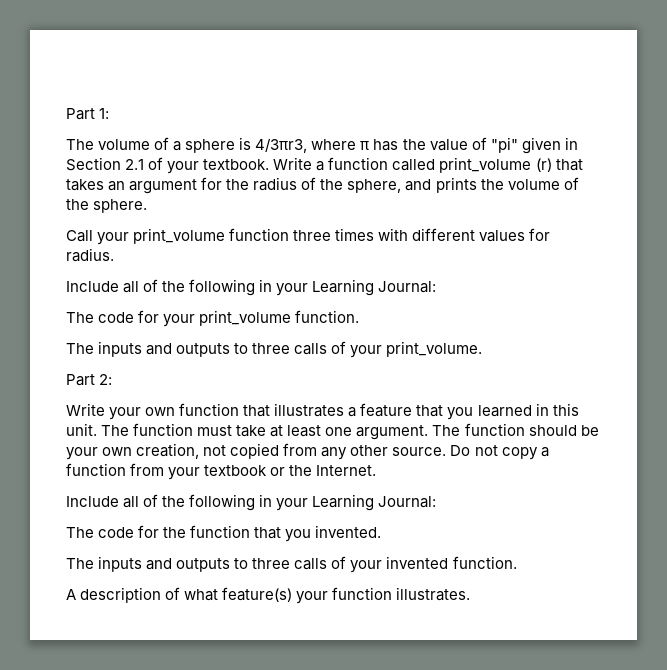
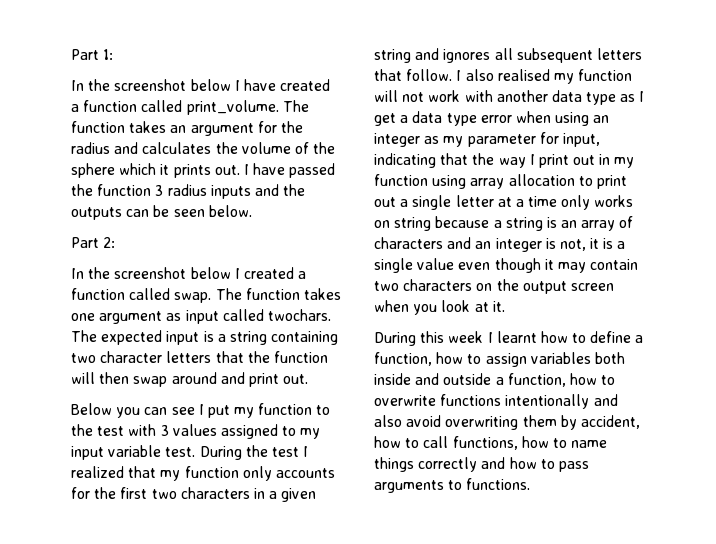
[66,137,578,154] [66,157,583,174] The volume of a sphere is 4/3πr3, where π has the value of "pi" given in Section 2.1 of your textbook. Write a function called print_volume (r) that -> [71,79,331,91] [71,100,309,115] [71,121,125,133] In the screenshot below I have created a function called print_volume. The function
[301,177,579,193] [66,199,148,213] [66,228,551,245] [66,248,114,262] [66,279,437,296] [66,310,360,327] [66,341,483,358] [66,374,113,386] [66,403,579,420] [66,423,599,440] [66,443,549,460] [66,463,377,480] [66,494,437,511] [66,525,382,542] [66,556,517,573] [66,587,471,604] of the sphere, and prints the volume of the sphere. // Call your print_volume function three times with different values for radius. // Include all of the following in your Learning Journal: // The code for your print_volume function. // The inputs and outputs to three calls of your print_volume. // Part 2: // Write your own function that illustrates a feature that you learned in this unit. The function must take at least one argument. The function should be your own creation, not copied from any other source. Do not copy a function from your textbook or the Internet. // Include all of the following in your Learning Journal: // The code for the function that you invented. // The inputs and outputs to three calls of your invented function. // A description of what feature(s) your function illustrates. -> [114,142,336,154] [71,163,336,178] [71,184,306,199] [71,205,252,220] [71,237,116,248] [71,267,307,279] [71,288,341,303] [71,309,331,324] [71,330,339,345] [71,351,328,363] [71,372,309,387] [71,403,331,418] [71,424,321,439] [71,445,309,460] [71,466,335,481] [71,487,317,502] [374,48,642,63] [374,69,633,84] [374,90,645,105] [374,111,610,126] [374,132,600,147] [374,153,635,168] [374,174,627,189] [374,195,634,210] [374,216,634,231] [374,237,626,252] [374,258,639,273] [374,279,614,294] [374,300,505,315] [374,331,644,346] [374,352,625,367] [374,373,616,387] [374,394,618,409] [374,415,640,430] [374,436,608,450] [374,457,589,472] [374,478,531,493] and calculates the volume of the sphere which it prints out. I have passed the function 3 radius inputs and the outputs can be seen below. // Part 2: // In the screenshot below I created a function called swap. The function takes one argument as input called twochars. The expected input is a string containing two character letters that the function will then swap around and print out. // Below you can see I put my function to the test with 3 values assigned to my input variable test. During the test I realized that my function only accounts for the first two characters in a given string and ignores all subsequent letters that follow. I also realised my function will not work with another data type as I get a data type error when using an integer as my parameter for input, indicating that the way I print out in my function using array allocation to print out a single letter at a time only works on string because a string is an array of characters and an integer is not, it is a single value even though it may contain two characters on the output screen when you look at it. // During this week I learnt how to define a function, how to assign variables both inside and outside a function, how to overwrite functions intentionally and also avoid overwriting them by accident, how to call functions, how to name things correctly and how to pass arguments to functions.

